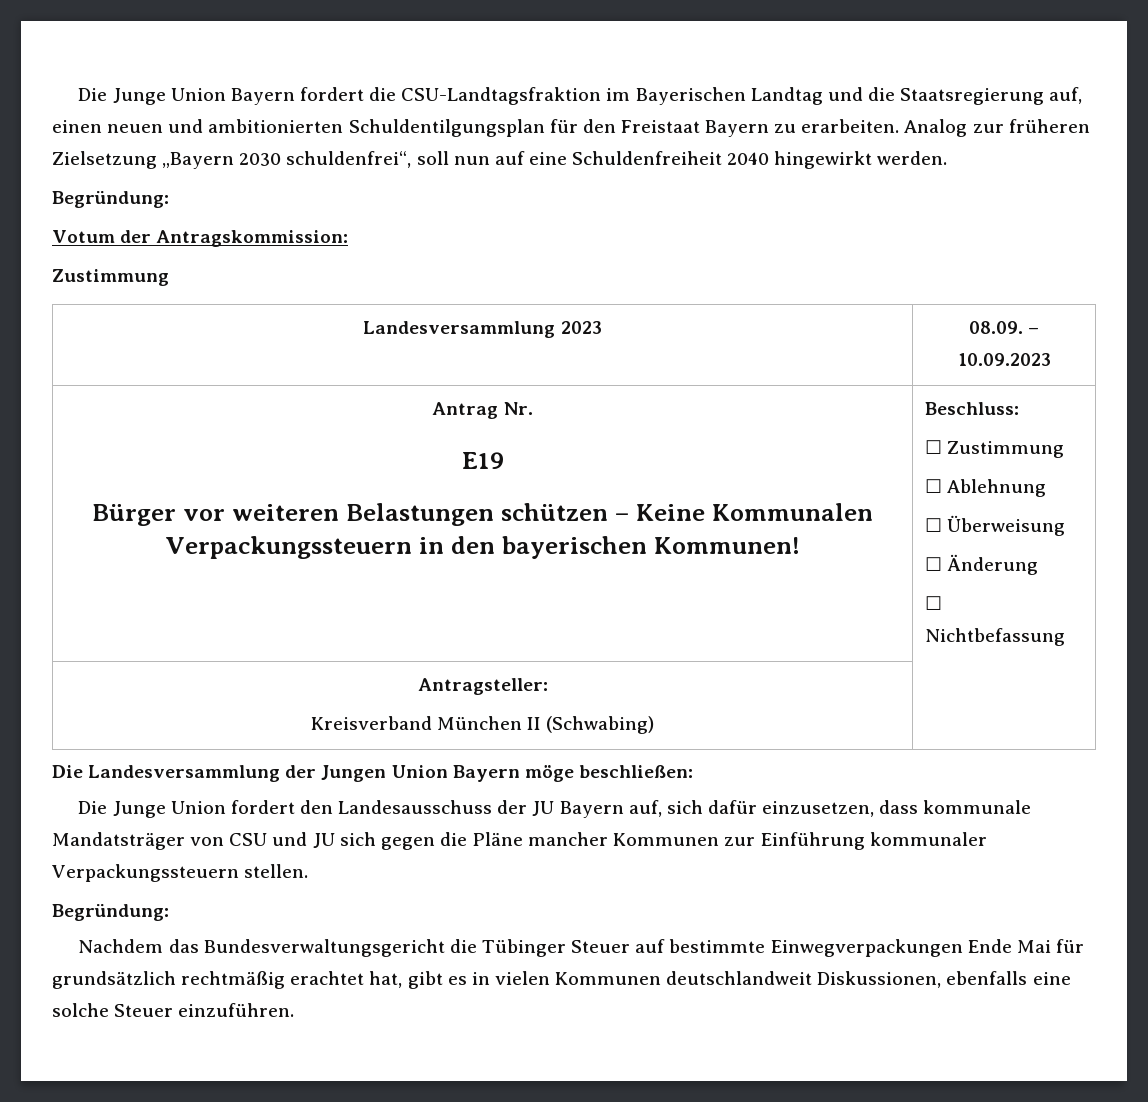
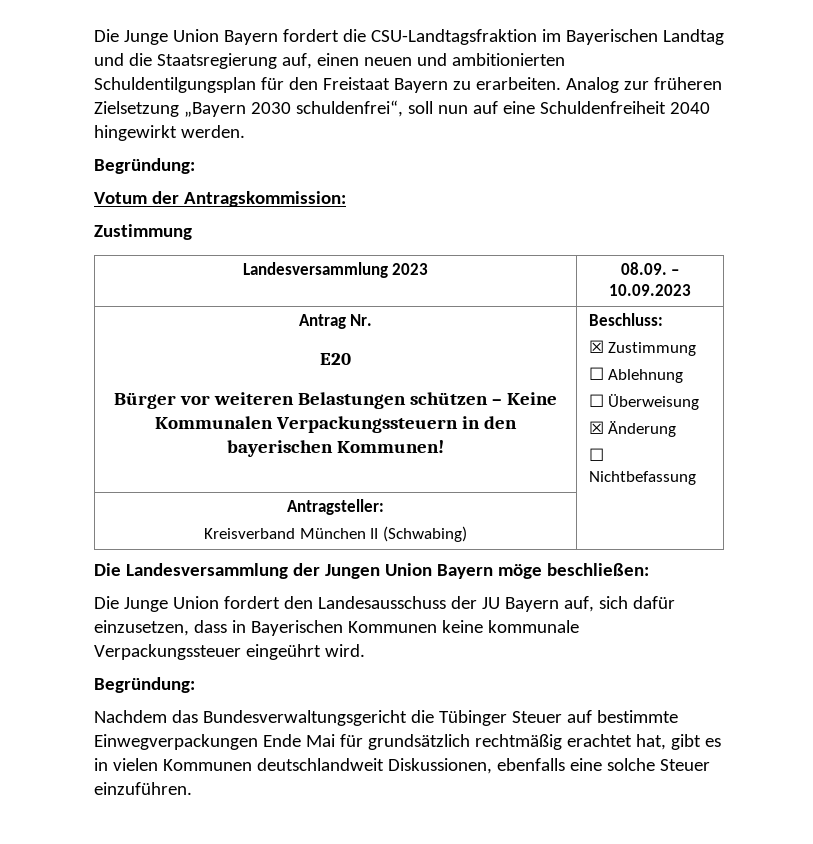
[461,452,504,469] E19 -> [320,353,351,365] E20
[924,440,942,454] ☐ -> [588,340,604,353] ☒
[924,557,942,571] ☐ -> [588,421,604,434] ☒
[923,800,1032,814] [52,832,987,850] [52,864,309,882] kommunale Mandatsträger von CSU und JU sich gegen die Pläne mancher Kommunen zur Einführung kommunaler Verpackungssteuern stellen. -> [231,620,579,636] [94,644,365,660] in Bayerischen Kommunen keine kommunale Verpackungssteuer eingeührt wird.

